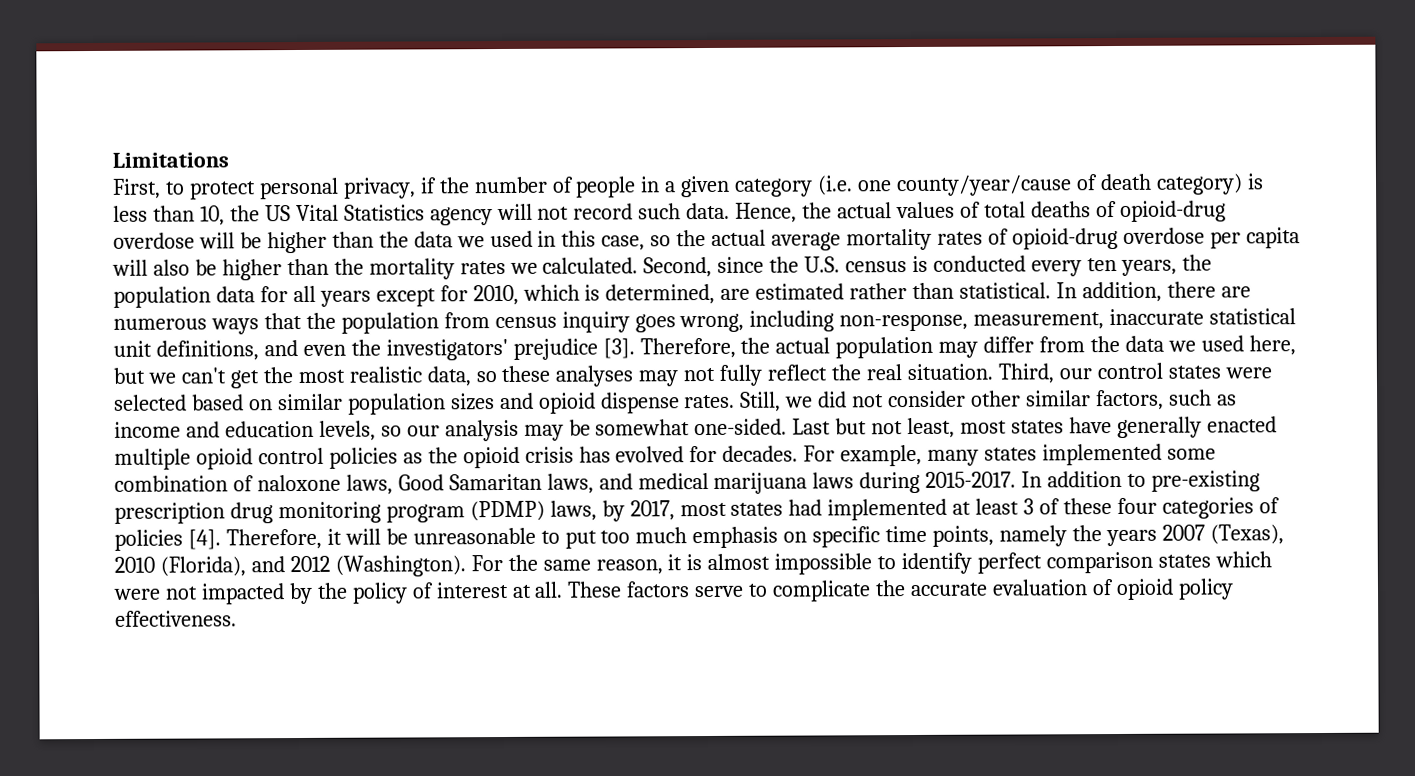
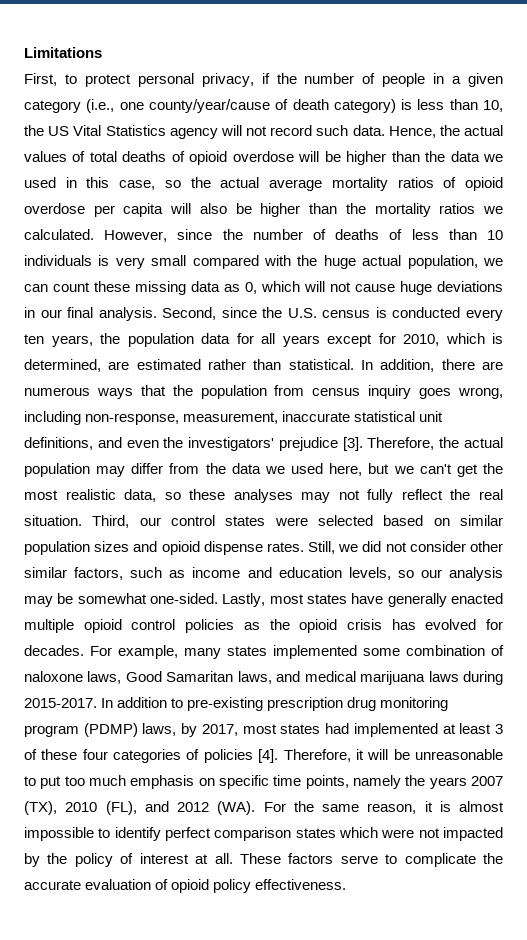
[817,175,854,196] (i.e. -> [86,99,115,113] (i.e.,
[1119,200,1226,222] opioid-drug -> [189,151,228,165] opioid
[936,227,1118,250] rates of opioid-drug -> [397,177,504,191] ratios of opioid
[459,260,506,275] rates -> [439,203,476,214] ratios
(639, 265) none -> [104,229,503,242] [24,255,503,269] [24,281,503,295] [24,307,157,321] However, since the number of deaths of less than 10 individuals is very small compared with the huge actual population, we can count these missing data as 0, which will not cause huge deviations in our final analysis.
[792,417,956,439] Last but not least, -> [222,593,266,607] Lastly,
[1209,524,1284,545] [114,556,246,577] (Texas), 2010 (Florida), -> [24,801,137,815] (TX), 2010 (FL),
[334,555,466,577] (Washington). -> [217,801,256,815] (WA).

